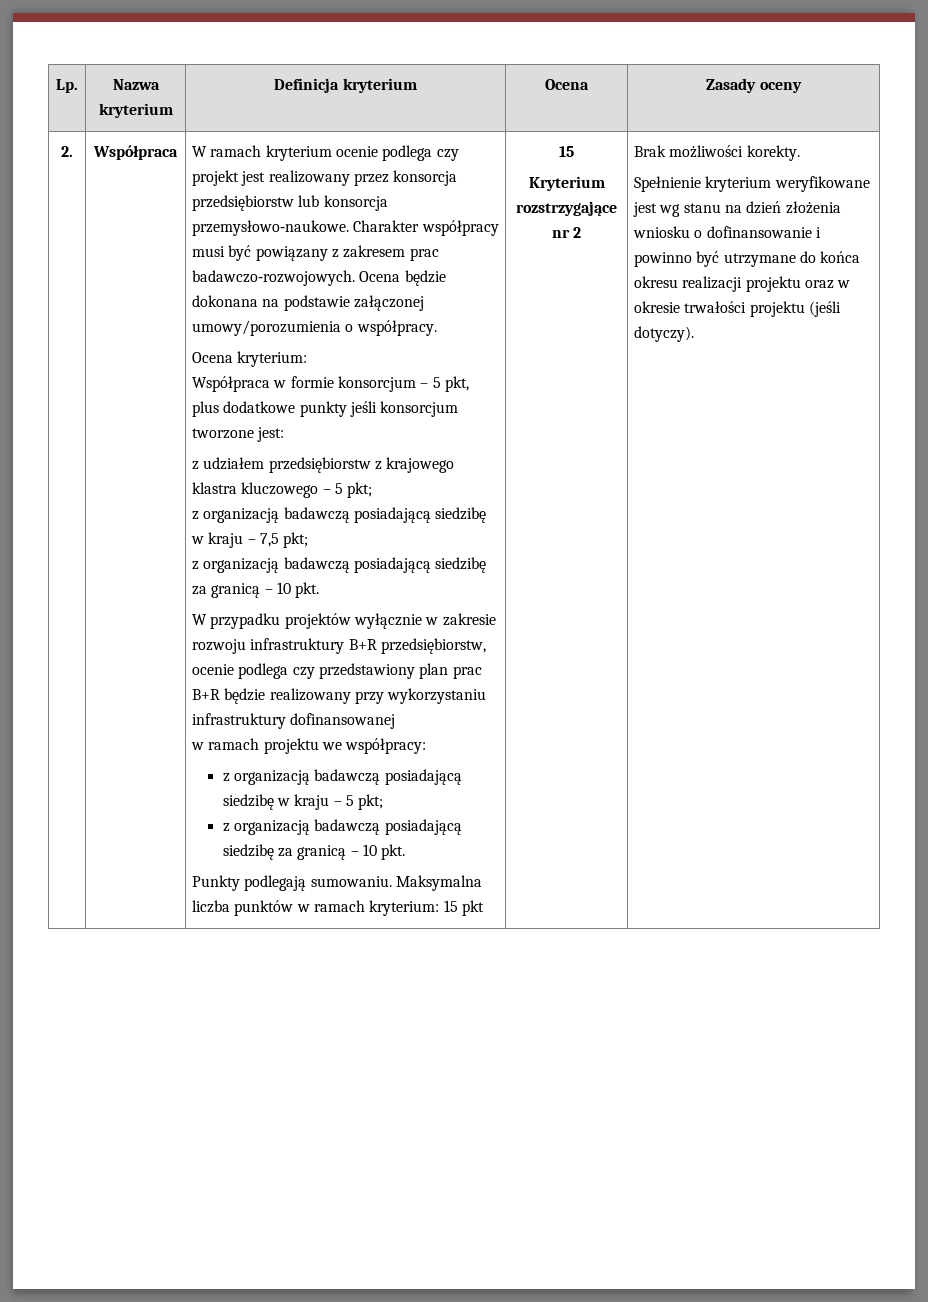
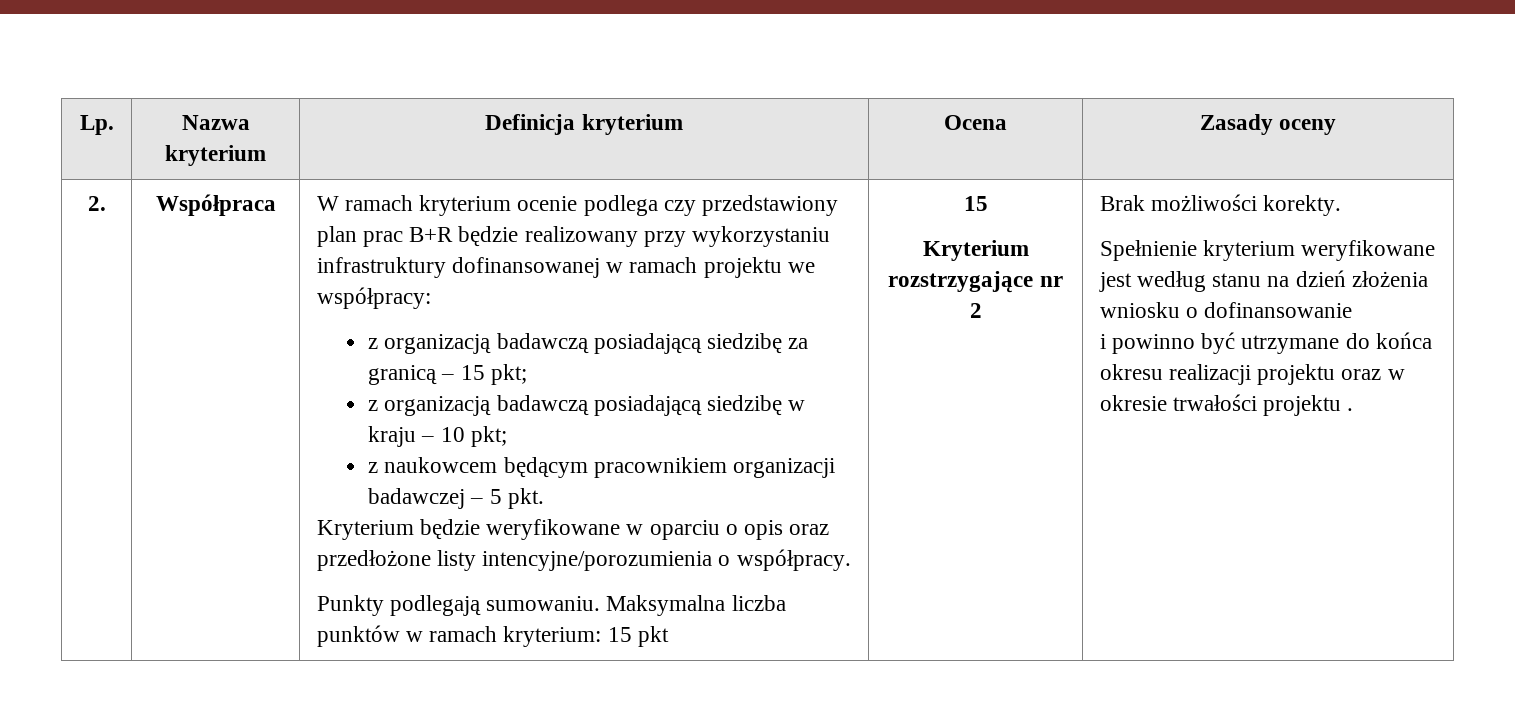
[192,170,458,186] [192,195,388,211] [192,220,499,236] [192,245,439,261] [192,270,446,286] [192,295,425,311] [192,320,437,336] [192,351,308,367] [192,376,470,392] [192,401,459,417] [192,427,285,442] [192,457,455,473] [192,482,373,498] [192,507,487,523] [191,532,309,548] [192,557,487,573] [192,582,320,598] [192,613,496,629] [192,638,487,654] [192,663,315,679] projekt jest realizowany przez konsorcja przedsiębiorstw lub konsorcja przemysłowo‐naukowe. Charakter współpracy musi być powiązany z zakresem prac badawczo‐rozwojowych. Ocena będzie dokonana na podstawie załączonej umowy/porozumienia o współpracy. // Ocena kryterium: // Współpraca w formie konsorcjum – 5 pkt, plus dodatkowe punkty jeśli konsorcjum tworzone jest: // z udziałem przedsiębiorstw z krajowego klastra kluczowego – 5 pkt; // z organizacją badawczą posiadającą siedzibę w kraju – 7,5 pkt; // z organizacją badawczą posiadającą siedzibę za granicą – 10 pkt. // W przypadku projektów wyłącznie w zakresie rozwoju infrastruktury B+R przedsiębiorstw, ocenie podlega czy -> (696, 208) none
(396, 721) // -> (600, 267) none
[277,794,384,810] [222,819,462,835] [222,844,406,860] w kraju – 5 pkt; // z organizacją badawczą posiadającą siedzibę za granicą – 10 pkt. -> [788,338,809,349] [368,364,527,385] [368,395,806,416] [368,426,507,447] [368,457,835,478] [368,488,544,509] [316,519,830,540] [316,549,851,571] za granicą – 15 pkt; // z organizacją badawczą posiadającą siedzibę w kraju – 10 pkt; // z naukowcem będącym pracownikiem organizacji badawczej – 5 pkt. // Kryterium będzie weryfikowane w oparciu o opis oraz przedłożone listy intencyjne/porozumienia o współpracy.
[659,204,681,217] wg -> [1136,271,1206,292] według
(812, 232) none -> (1353, 310) //
[809,301,842,317] [634,326,695,342] (jeśli dotyczy). -> [1347,408,1354,411] .

